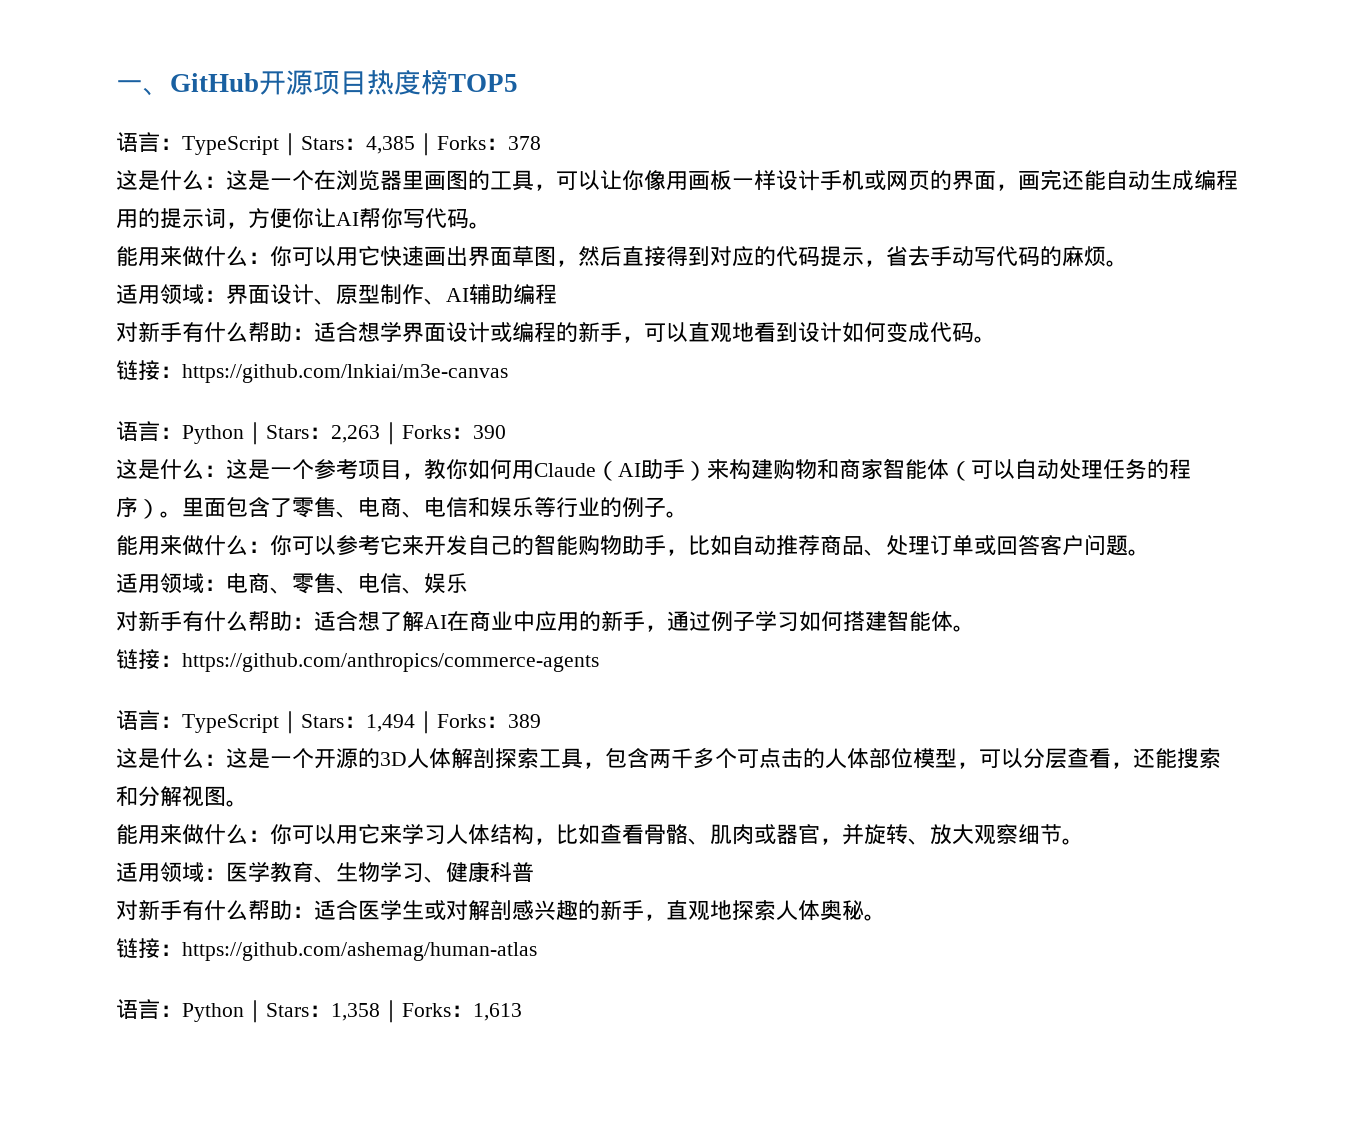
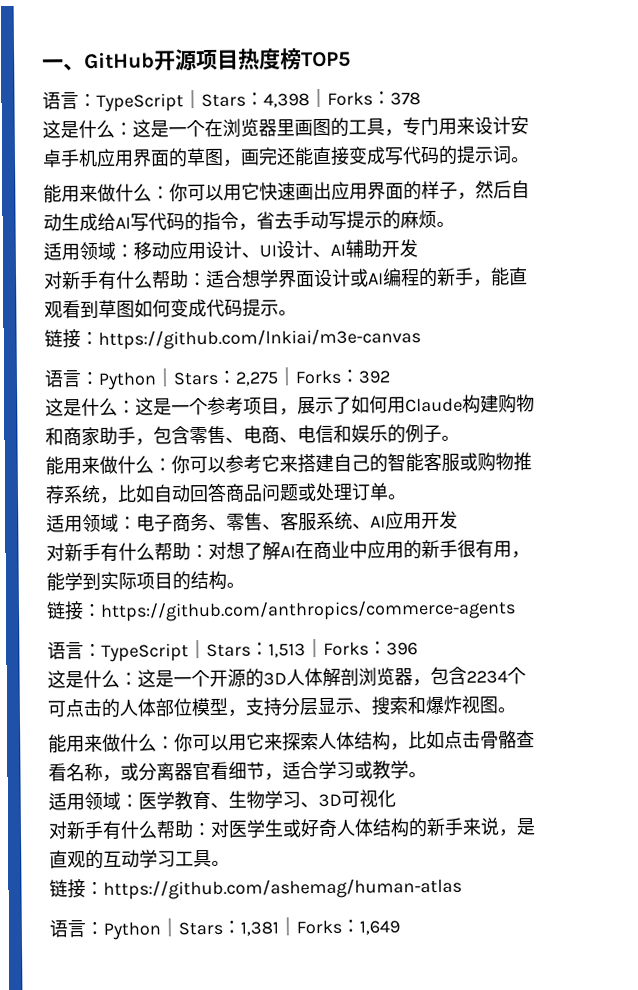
[366,136,415,154] 4,385 -> [263,93,310,108] 4,398
[556,169,1238,191] [116,208,469,229] 可以让你像用画板一样设计手机或网页的界面，画完还能自动生成编程用的提示词，方便你让AI帮你写代码 -> [402,116,529,136] [42,145,512,168] 专门用来设计安卓手机应用界面的草图，画完还能直接变成写代码的提示词
[468,246,864,267] 界面草图，然后直接得到对应的代码提示 -> [331,180,530,201] [43,211,239,232] 应用界面的样子，然后自动生成给AI写代码的指令
[996,246,1040,267] 代码 -> [346,210,383,229] 提示
[226,284,424,305] 界面设计、原型制作 -> [133,240,313,260] 移动应用设计、UI设计
[513,284,557,305] 编程 -> [381,239,418,258] 开发
(512, 332) none -> [368,272,384,285] AI
[644,322,842,343] 可以直观地看到设计 -> [490,267,528,287] [44,299,135,319] 能直观看到草图
(974, 332) none -> [242,298,279,317] 提示
[331,422,506,445] 2,263｜Forks：390 -> [235,367,391,387] 2,275｜Forks：392
[424,459,468,480] 教你 -> [297,396,352,415] 展示了
[596,458,1191,481] [116,497,292,519] （AI助手）来构建购物和商家智能体（可以自动处理任务的程序）。里面包含了 -> [462,394,535,414] [45,426,190,447] 构建购物和商家助手，包含
[534,497,600,518] 等行业 -> (388, 433) none
[424,535,468,556] 开发 -> [297,453,334,474] 搭建
[578,534,1128,556] 购物助手，比如自动推荐商品、处理订单或回答客户问题 -> [423,452,532,472] [45,482,389,504] 客服或购物推荐系统，比如自动回答商品问题或处理订单
[248,573,270,593] 商 -> [154,512,209,533] 子商务
[358,573,468,594] [116,610,358,632] 电信、娱乐 // 对新手有什么帮助：适合 -> [280,510,458,532] [46,541,227,562] 客服系统、AI应用开发 // 对新手有什么帮助：对
[645,610,953,632] ，通过例子学习如何搭建智能体 -> [457,539,530,559] [46,570,227,592] 很有用，能学到实际项目的结构
[366,711,541,734] 1,494｜Forks：389 -> [268,638,418,659] 1,513｜Forks：396
[495,748,715,769] 探索工具，包含两千多 -> [358,666,508,687] 浏览器，包含2234
[979,748,1221,769] [116,786,182,807] 可以分层查看，还能搜索和分解 -> [245,695,462,717] 支持分层显示、搜索和爆炸
[402,824,446,845] 学习 -> [282,732,319,752] 探索
[600,824,1062,845] 查看骨骼、肌肉或器官，并旋转、放大观察细节 -> [444,730,535,749] [48,760,409,782] 点击骨骼查看名称，或分离器官看细节，适合学习或教学
[446,862,534,882] [116,899,358,921] 健康科普 // 对新手有什么帮助：适合 -> [318,789,396,808] [48,819,230,840] 3D可视化 // 对新手有什么帮助：对
[446,899,864,921] 对解剖感兴趣的新手，直观地探索人体奥秘 -> [300,817,536,838] [49,849,212,870] 好奇人体结构的新手来说，是直观的互动学习工具
[331,1000,522,1023] 1,358｜Forks：1,613 -> [240,917,400,937] 1,381｜Forks：1,649

